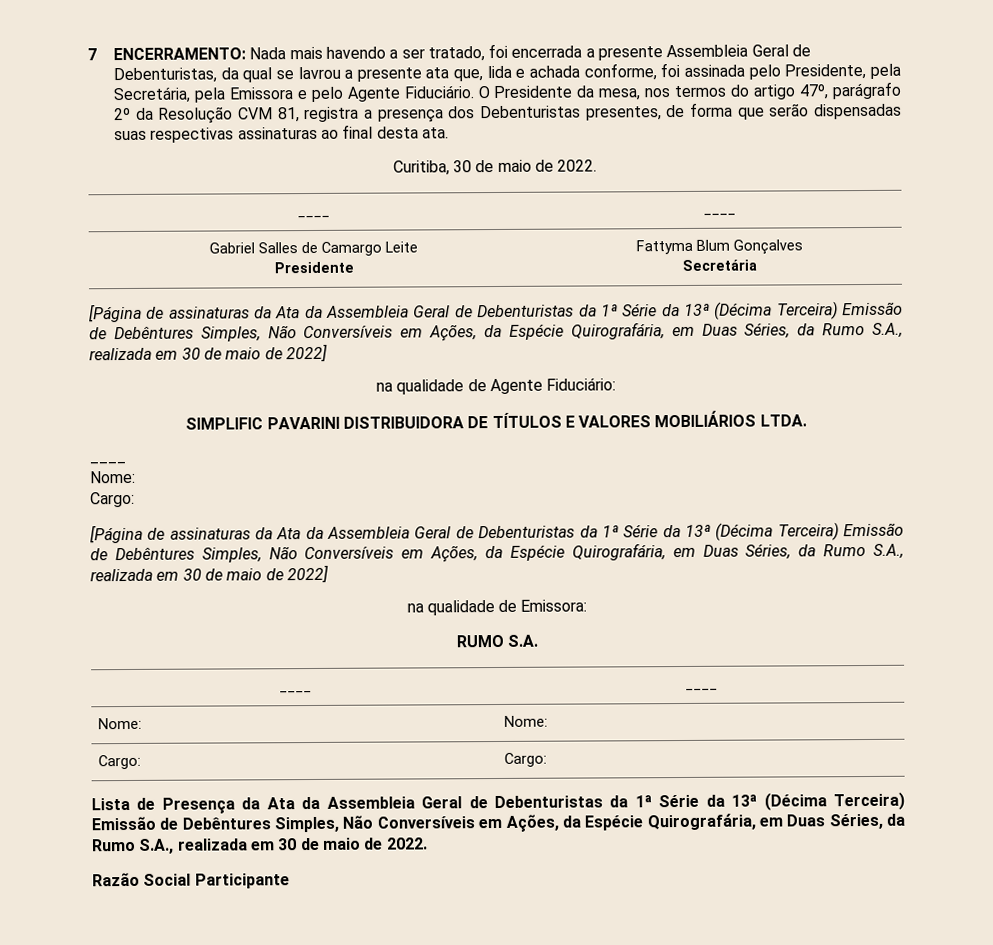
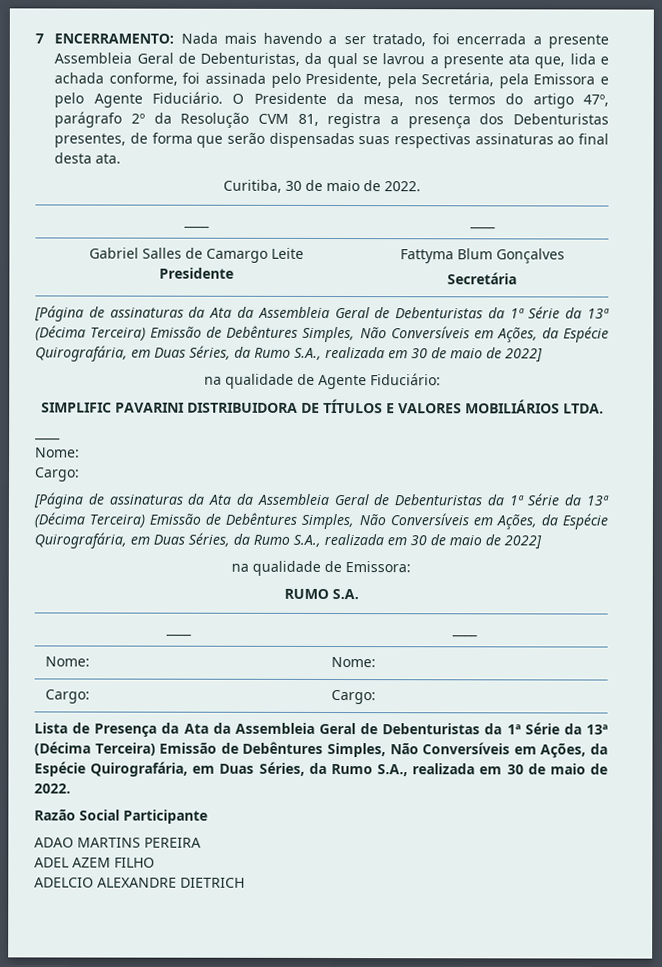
(290, 881) none -> [34,837,201,848] [34,857,155,868] [34,877,245,888] // ADAO MARTINS PEREIRA // ADEL AZEM FILHO // ADELCIO ALEXANDRE DIETRICH

